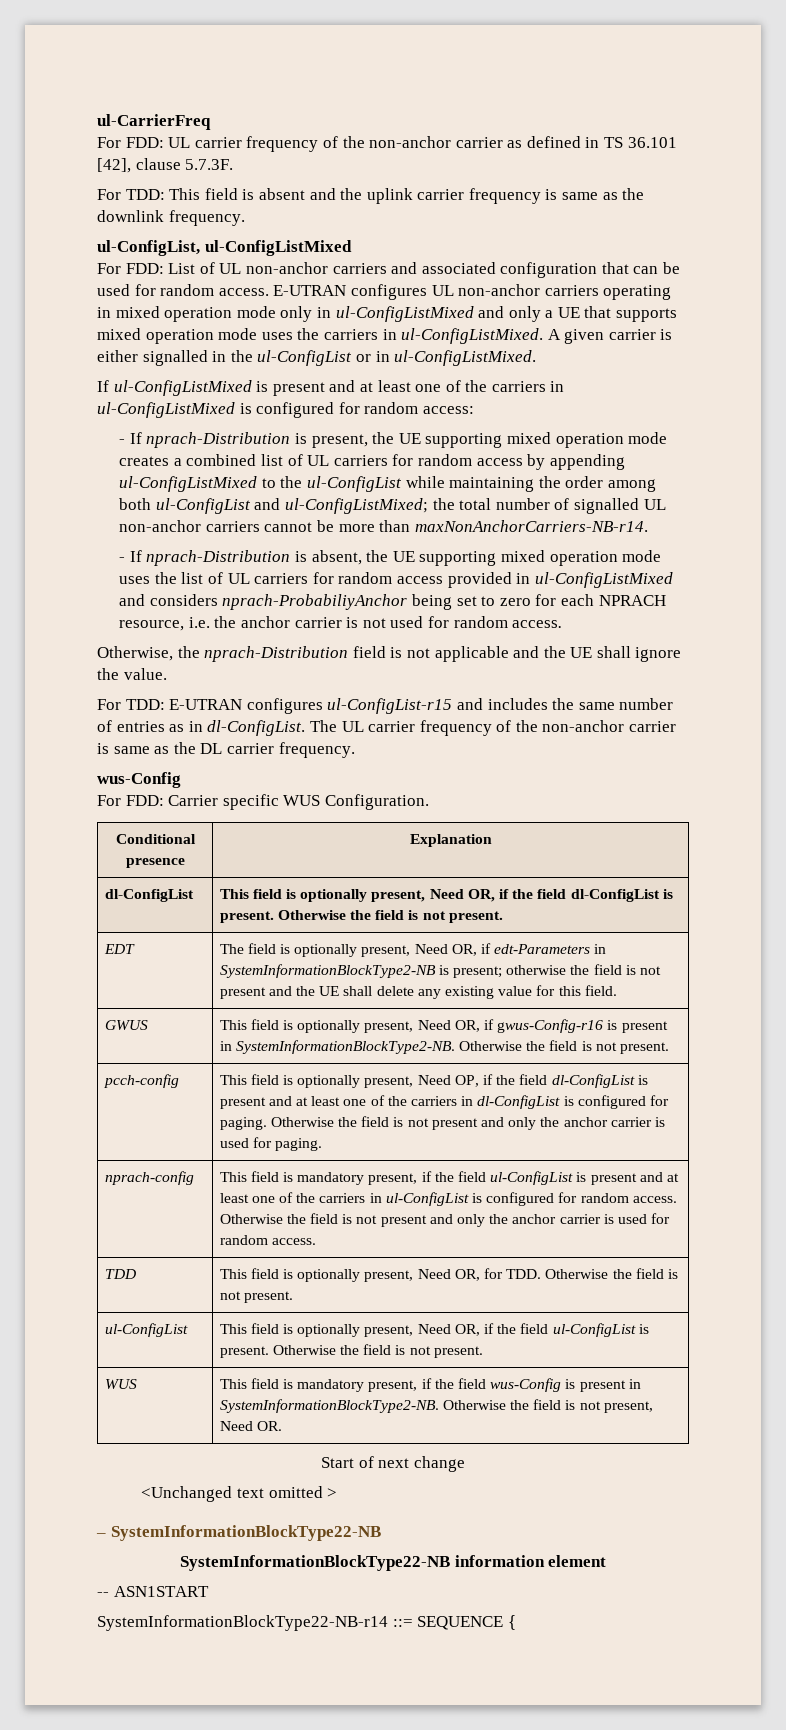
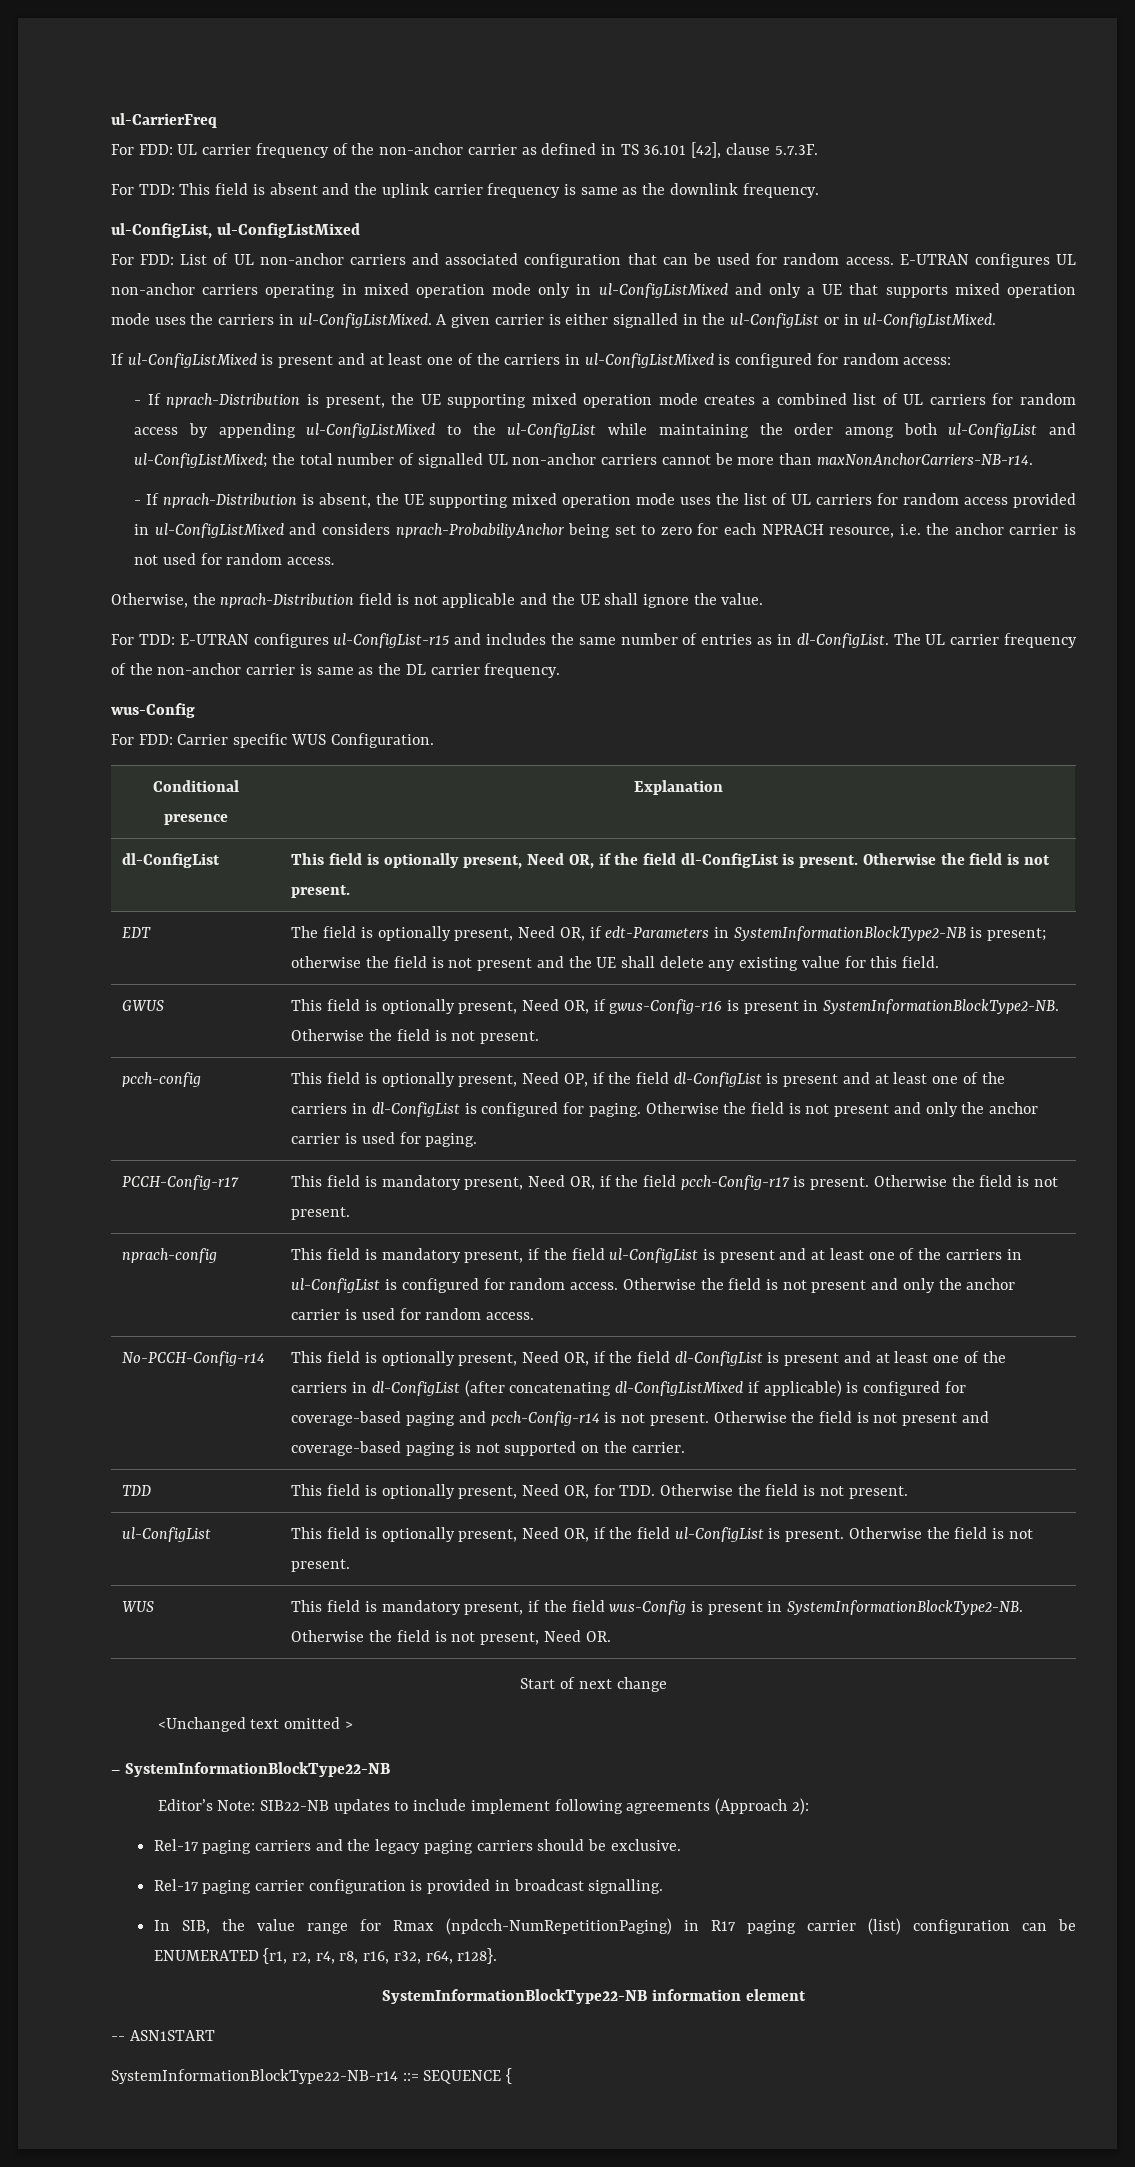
(323, 1144) none -> [122,1175,240,1190] [291,1175,1058,1190] [291,1207,351,1220] // PCCH-Config-r17 | This field is mandatory present, Need OR, if the field pcch-Config-r17 is present. Otherwise the field is not present.
(316, 1241) none -> [122,1351,266,1366] [291,1351,1006,1366] [291,1380,966,1397] [291,1411,989,1426] [291,1441,685,1456] // No-PCCH-Config-r14 | This field is optionally present, Need OR, if the field dl-ConfigList is present and at least one of the carriers in dl-ConfigList (after concatenating dl-ConfigListMixed if applicable) is configured for coverage-based paging and pcch-Config-r14 is not present. Otherwise the field is not present and coverage-based paging is not supported on the carrier.
(381, 1533) none -> [157,1798,809,1815] [153,1839,681,1854] [153,1879,664,1894] [153,1918,1076,1935] [153,1948,498,1964] // Editor’s Note: SIB22-NB updates to include implement following agreements (Approach 2): // Rel-17 paging carriers and the legacy paging carriers should be exclusive. // Rel-17 paging carrier configuration is provided in broadcast signalling. // In SIB, the value range for Rmax (npdcch-NumRepetitionPaging) in R17 paging carrier (list) configuration can be ENUMERATED {r1, r2, r4, r8, r16, r32, r64, r128}.

